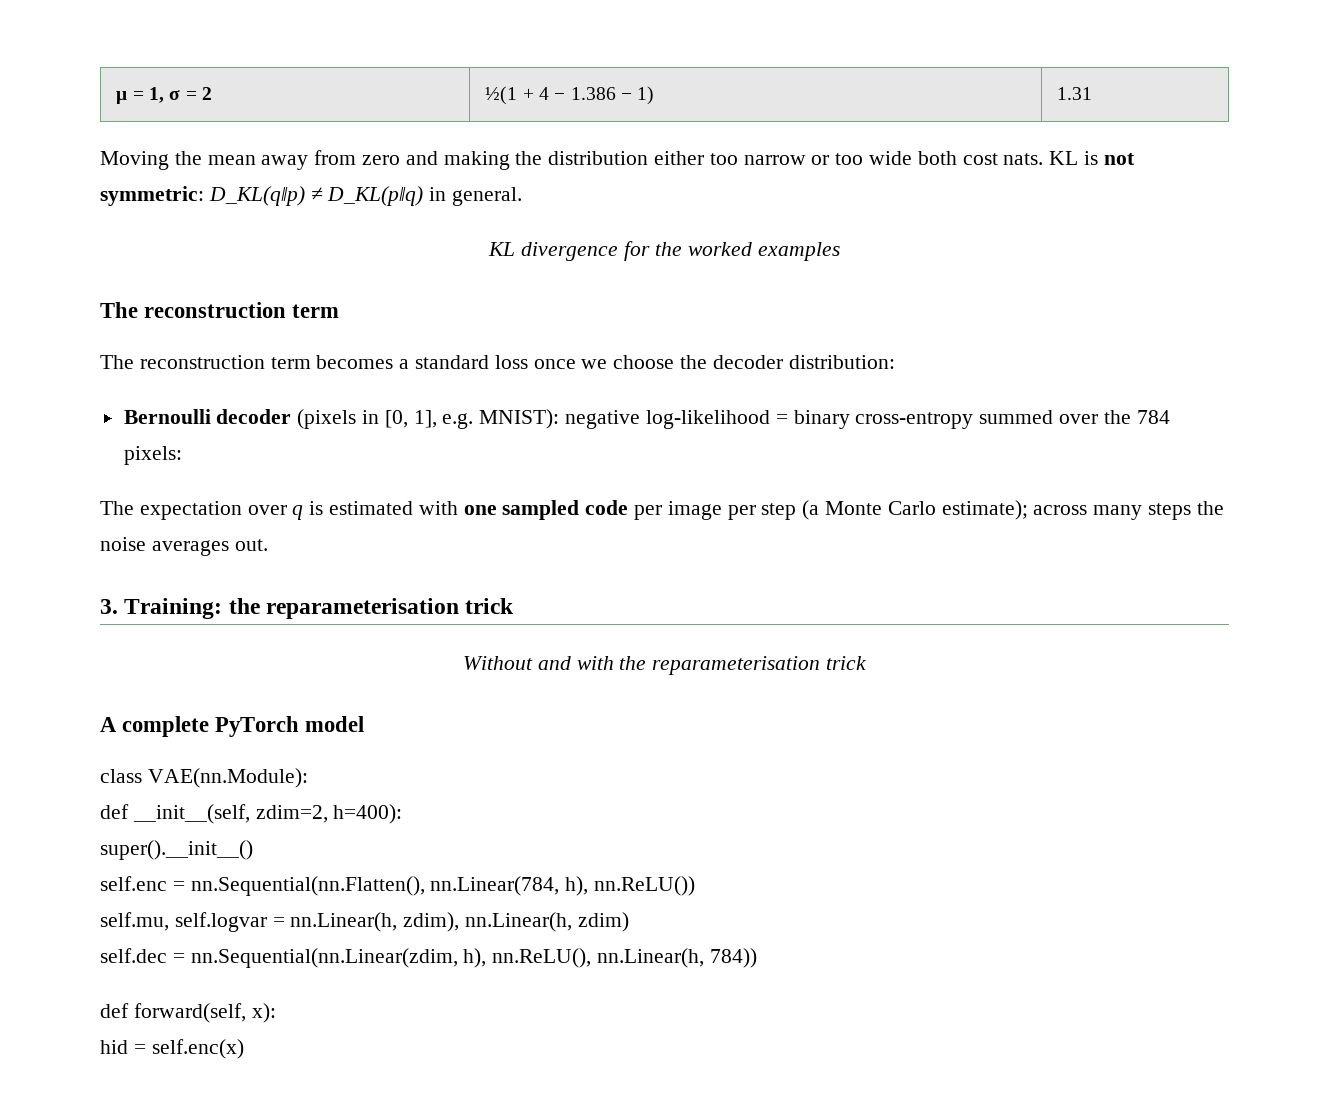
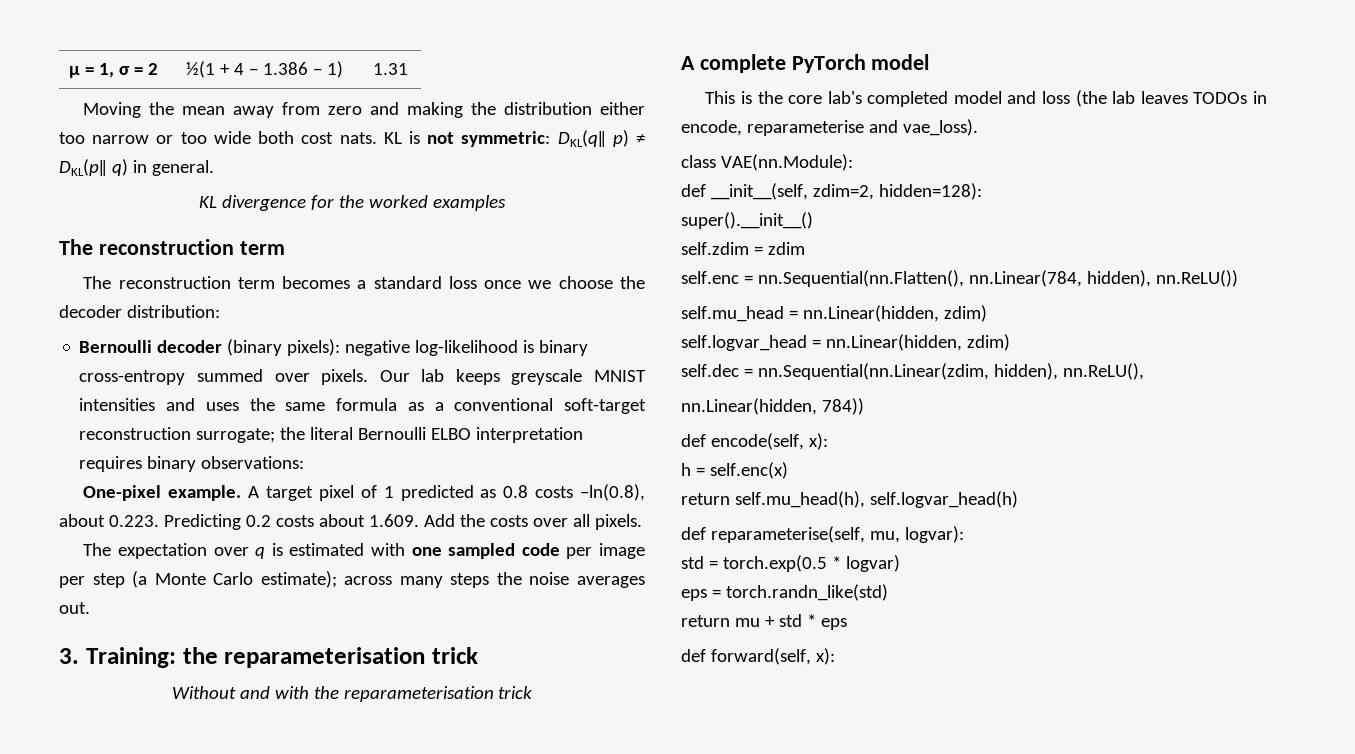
[208,186,424,206] D_KL(q‖p) ≠ D_KL(p‖q) -> [557,130,645,147] [59,159,128,176] DKL(q‖ p) ≠ DKL(p‖ q)
[297,409,560,429] (pixels in [0, 1], e.g. MNIST): -> [227,339,341,356] (binary pixels):
[775,414,788,424] = -> [523,340,535,353] is
[1103,410,1170,424] [123,446,182,465] the 784 pixels: -> [321,369,646,385] [79,398,646,414] [79,427,584,443] [79,456,305,472] [83,484,646,501] [59,514,642,530] pixels. Our lab keeps greyscale MNIST intensities and uses the same formula as a conventional soft-target reconstruction surrogate; the literal Bernoulli ELBO interpretation requires binary observations: // One-pixel example. A target pixel of 1 predicted as 0.8 costs −ln(0.8), about 0.223. Predicting 0.2 costs about 1.609. Add the costs over all pixels.
(365, 724) none -> [705,90,1267,107] [681,119,978,136] // This is the core lab's completed model and loss (the lab leaves TODOs in encode, reparameterise and vae_loss).
[333,804,403,824] h=400): -> [878,183,982,200] hidden=128):
(253, 850) none -> [681,242,805,255] // self.zdim = zdim
[565,876,589,896] h), -> [1086,270,1151,287] hidden),
[100,912,573,932] self.mu, self.logvar = nn.Linear(h, zdim), nn.Linear(h, -> [681,305,987,322] [681,334,962,351] self.mu_head = nn.Linear(hidden, zdim) // self.logvar_head = nn.Linear(hidden,
[463,948,487,968] h), -> [993,363,1058,380] hidden),
[597,948,705,968] nn.Linear(h, -> [681,398,817,415] // nn.Linear(hidden,
(757, 958) none -> [681,433,828,450] [681,462,788,479] [681,491,1018,508] [681,526,964,543] [681,555,900,572] [681,584,888,601] [681,614,847,630] // def encode(self, x): // h = self.enc(x) // return self.mu_head(h), self.logvar_head(h) // def reparameterise(self, mu, logvar): // std = torch.exp(0.5 * logvar) // eps = torch.randn_like(std) // return mu + std * eps
[100,1039,244,1059] // hid = self.enc(x) -> (835, 656) none

